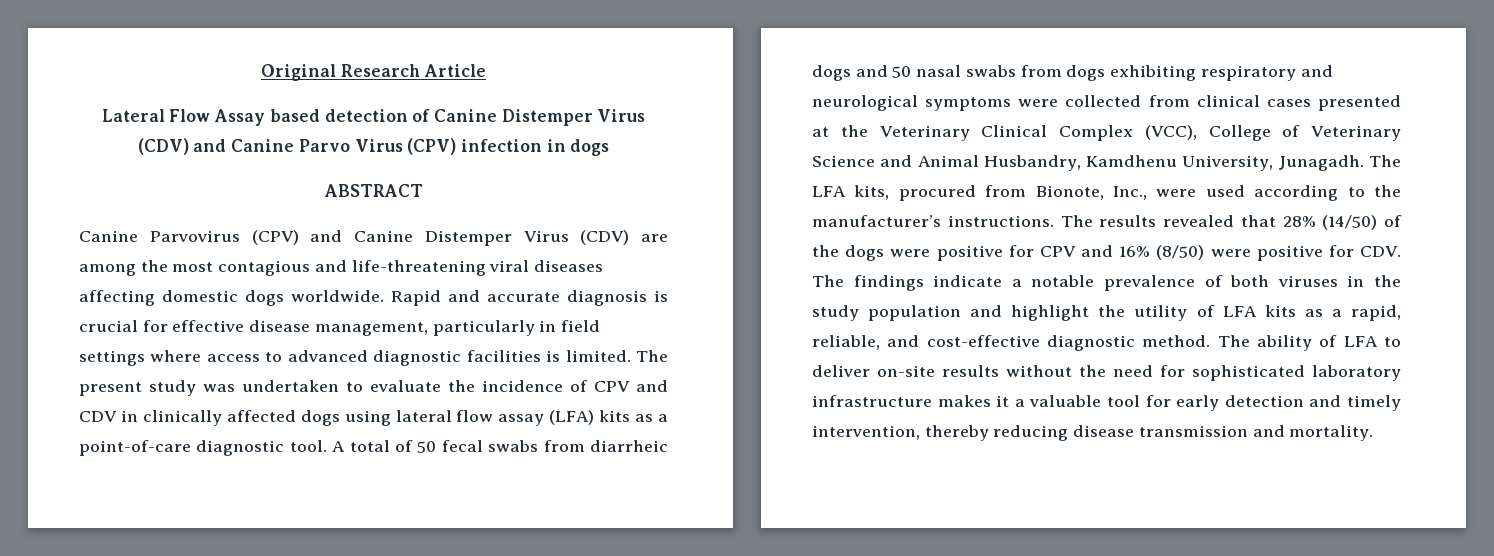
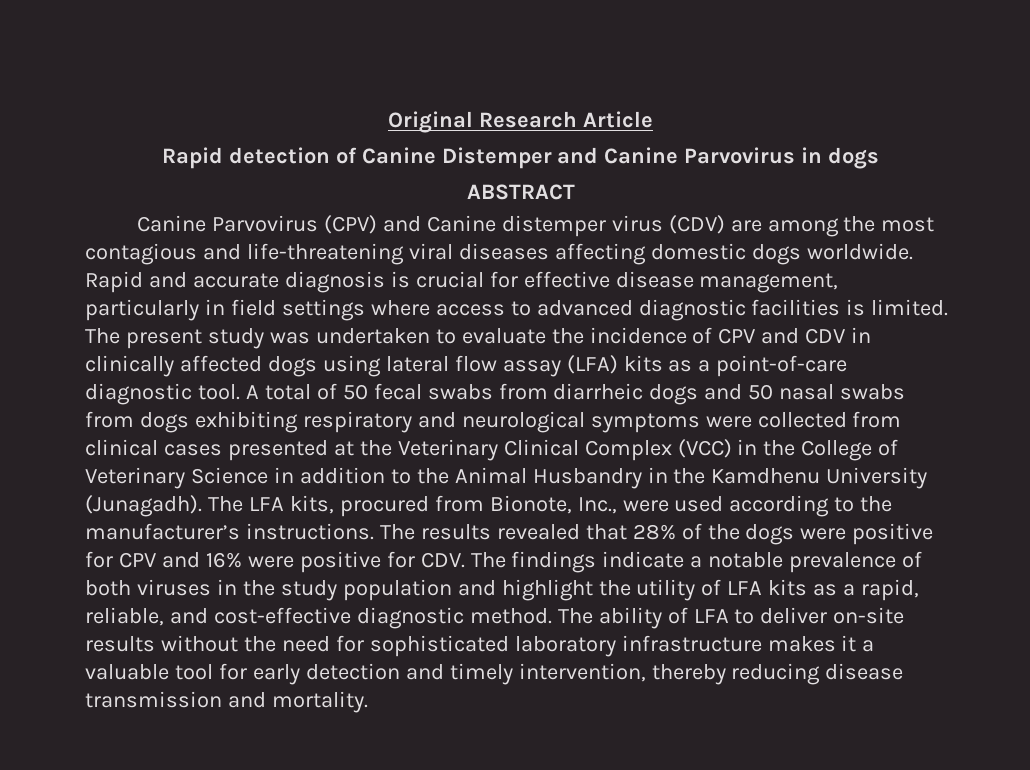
[101,109,646,126] [137,138,542,155] Lateral Flow Assay based detection of Canine Distemper Virus (CDV) and Canine Parvo Virus (CPV) infection -> [161,147,796,169] Rapid detection of Canine Distemper and Canine Parvovirus
[424,230,569,246] Distemper Virus -> [501,215,663,237] distemper virus
[1144,125,1197,140] (VCC), -> [677,439,796,458] (VCC) in the
[880,155,1364,171] and Animal Husbandry, Kamdhenu University, Junagadh. -> [273,467,928,489] [85,495,202,517] in addition to the Animal Husbandry in the Kamdhenu University (Junagadh).
[1322,215,1378,230] (14/50) -> (676, 532) none
[1156,245,1205,260] (8/50) -> (242, 560) none

